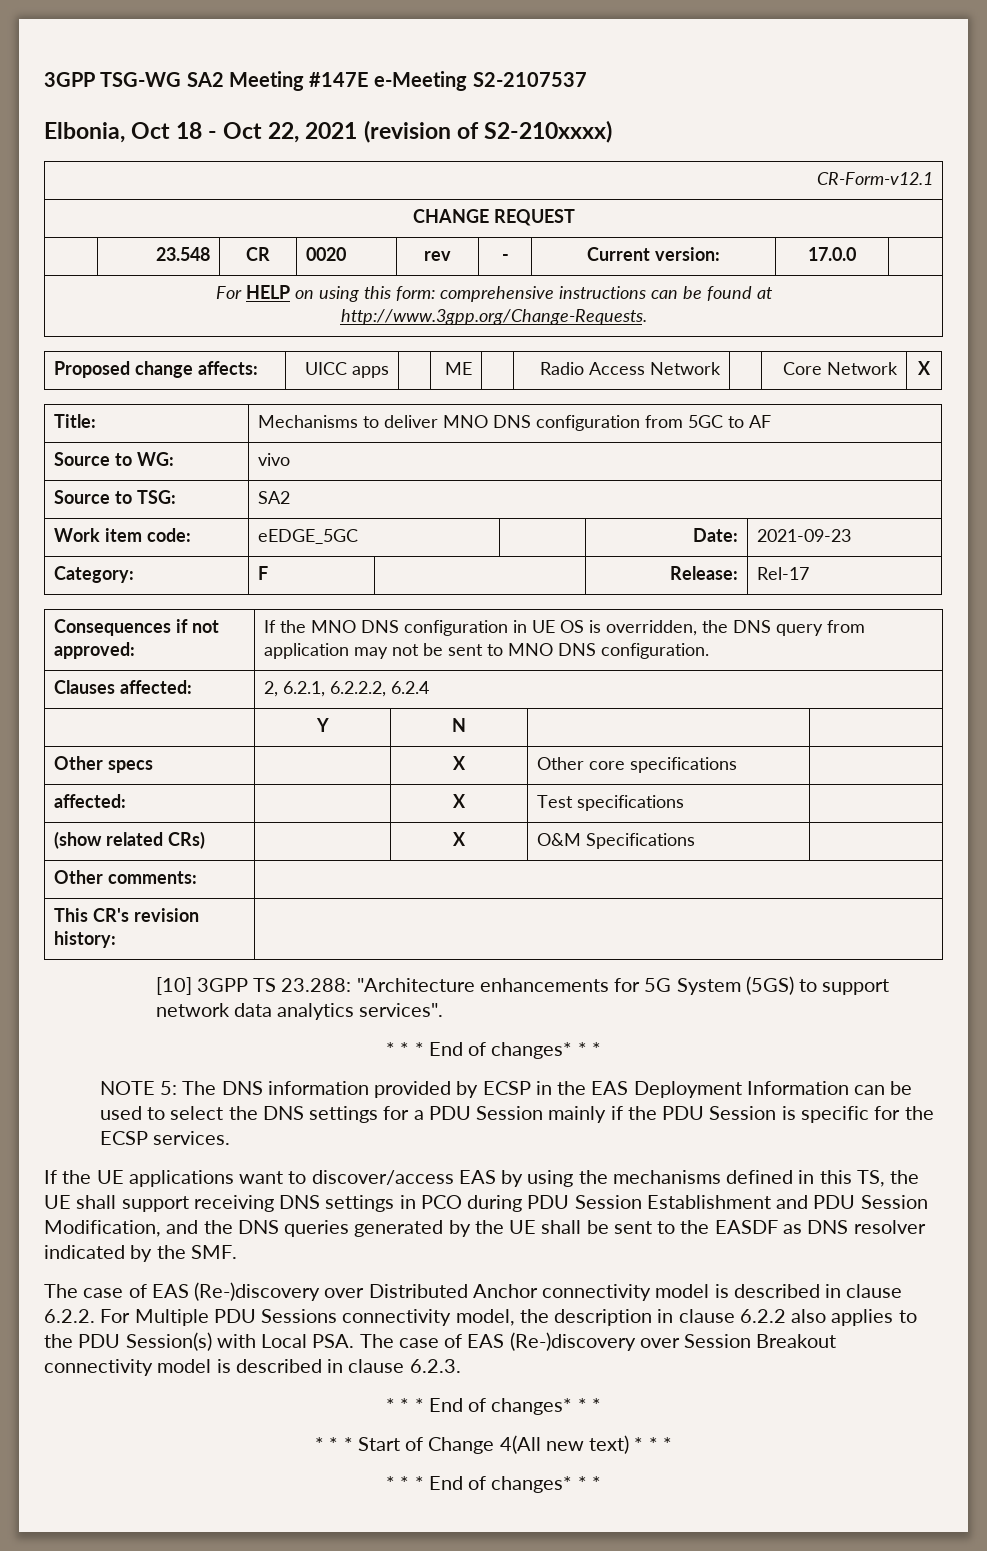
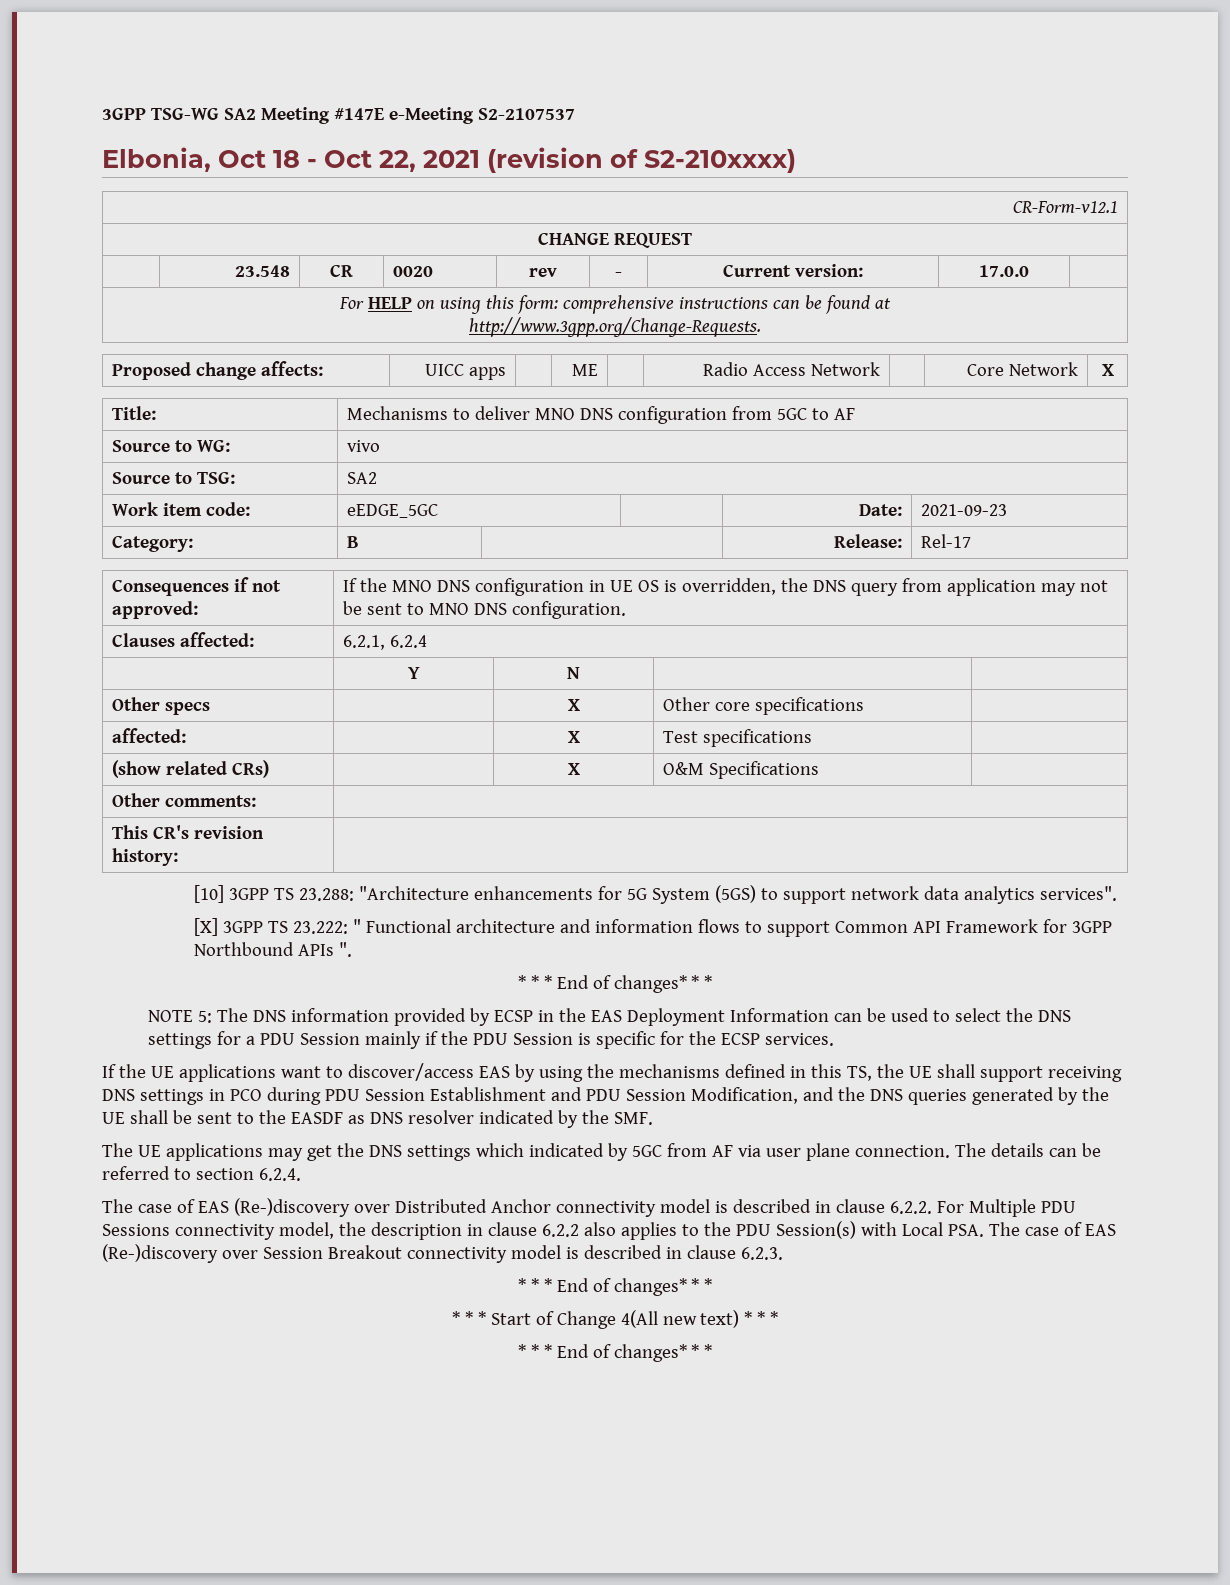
[258,566,269,580] F -> [346,536,359,548] B
[264,681,387,697] 2, 6.2.1, 6.2.2.2, -> [342,635,385,650] 6.2.1,
(444, 1010) none -> [194,918,1113,937] [194,942,353,957] // [X] 3GPP TS 23.222: " Functional architecture and information flows to support Common API Framework for 3GPP Northbound APIs ".
(237, 1252) none -> [102,1143,1101,1161] [102,1166,301,1181] // The UE applications may get the DNS settings which indicated by 5GC from AF via user plane connection. The details can be referred to section 6.2.4.

